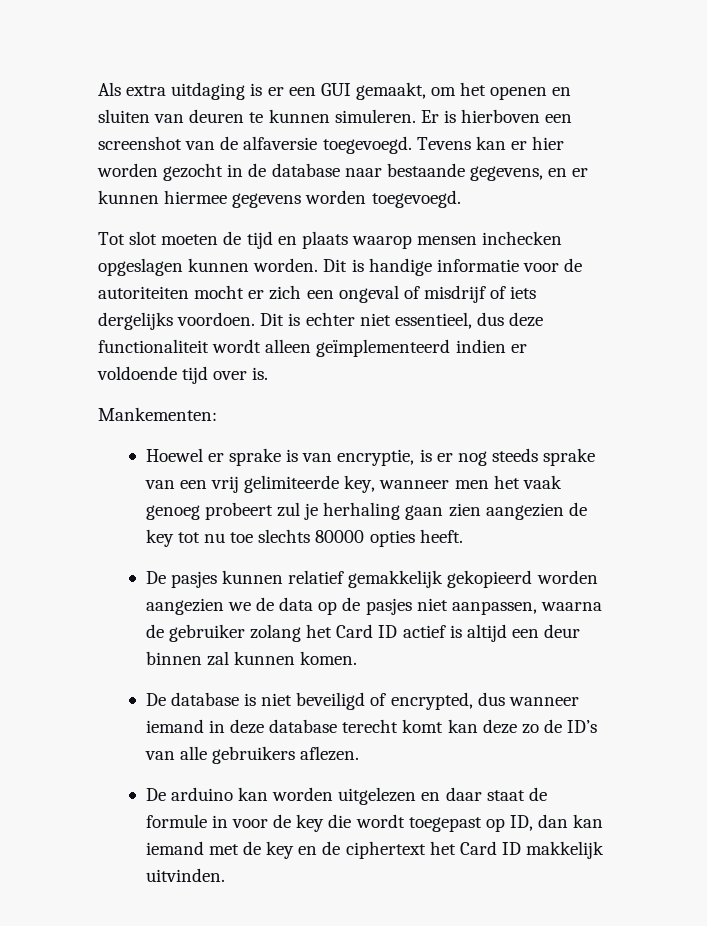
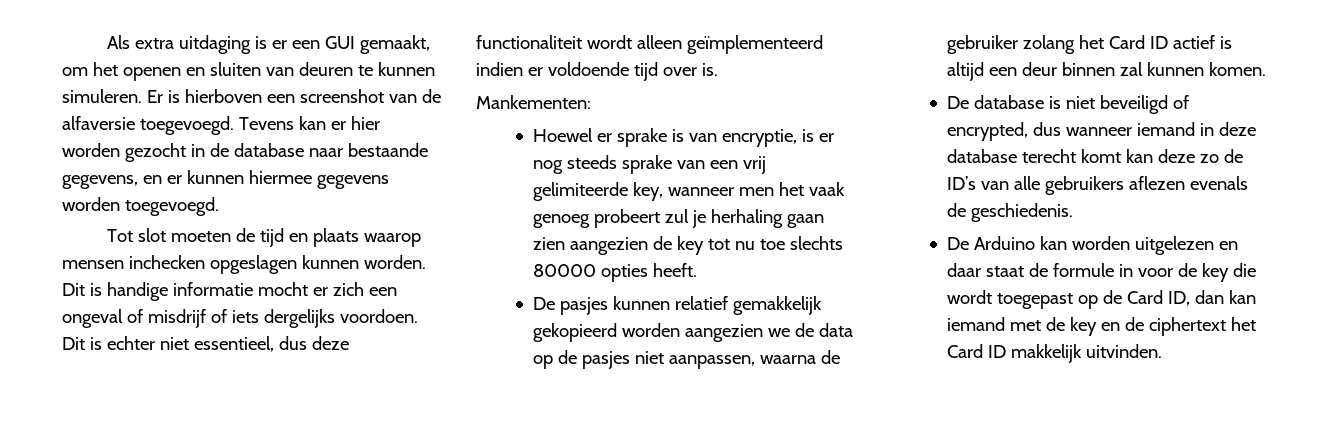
[522,258,583,272] [98,286,189,299] voor de autoriteiten -> (253, 289) none
[300,746,360,761] [145,787,233,801] aflezen. // De arduino -> [1128,176,1248,190] [946,203,1073,222] [946,236,1035,250] aflezen evenals de geschiedenis. // De Arduino
(505, 825) none -> [1102,290,1163,304] de Card

